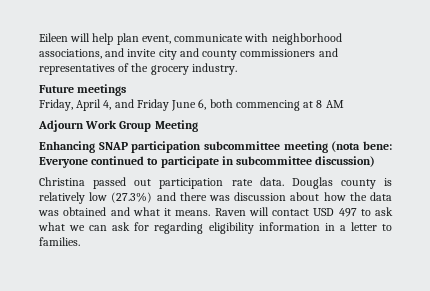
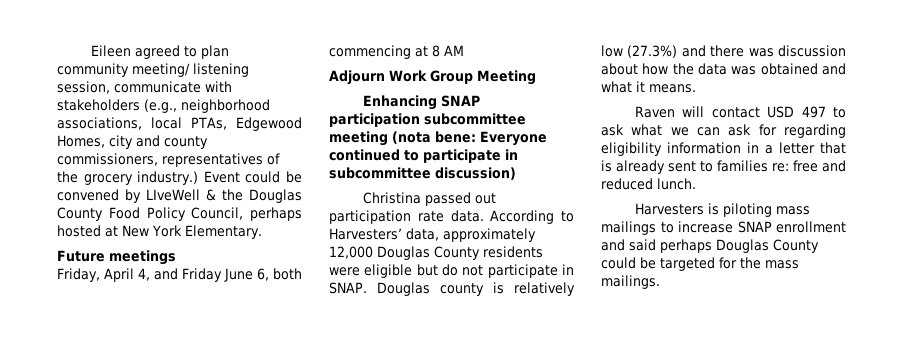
[70,33,342,45] [39,48,157,59] will help plan event, communicate with neighborhood associations, and invite -> [134,45,229,59] [57,63,249,77] [57,81,232,94] [57,99,270,113] [57,117,302,131] [57,135,105,148] agreed to plan community meeting/ listening session, communicate with stakeholders (e.g., neighborhood associations, local PTAs, Edgewood Homes,
[240,48,338,57] commissioners and -> [57,153,158,166] commissioners,
[191,63,237,75] industry. -> [137,171,302,185] [57,189,302,203] [57,207,302,221] [57,225,262,239] industry.) Event could be convened by LIveWell & the Douglas County Food Policy Council, perhaps hosted at New York Elementary.
(284, 181) none -> [490,210,574,224] [329,228,536,242] [329,246,543,260] [329,264,574,278] [329,282,367,294] According to Harvesters’ data, approximately 12,000 Douglas County residents were eligible but do not participate in SNAP.
(211, 213) none -> (696, 88) //
[381,224,392,231] [39,237,80,246] to families. -> [820,142,846,154] [601,160,846,174] [601,178,696,190] [634,203,810,217] [601,221,846,235] [601,239,819,253] [601,257,799,271] [601,275,660,289] that is already sent to families re: free and reduced lunch. // Harvesters is piloting mass mailings to increase SNAP enrollment and said perhaps Douglas County could be targeted for the mass mailings.

